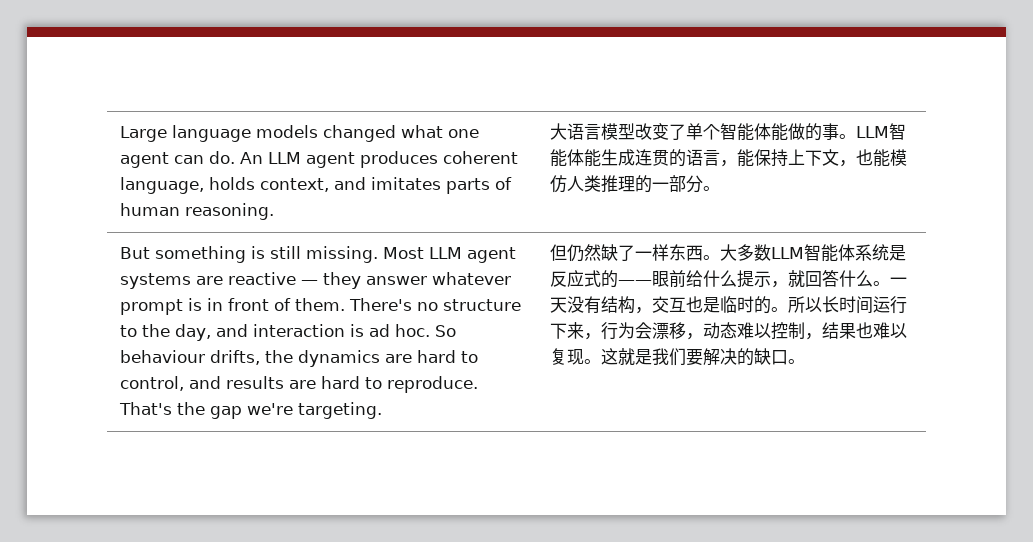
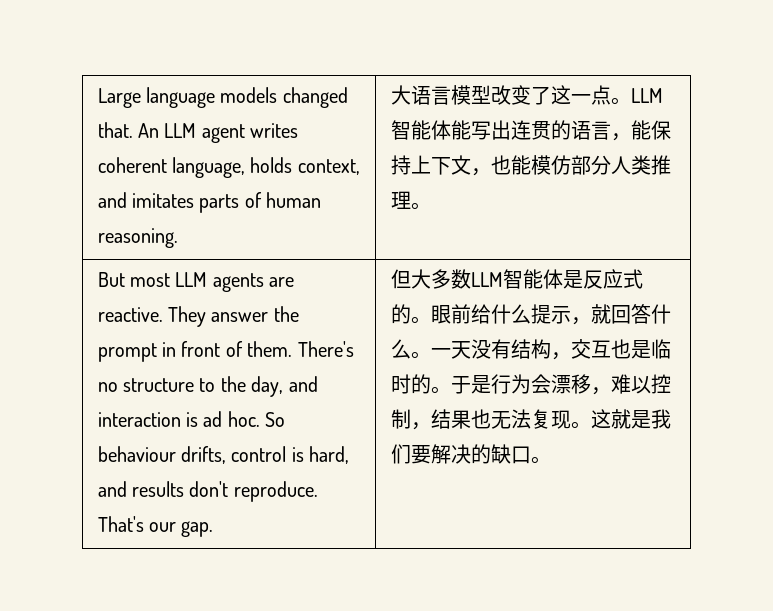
[401,125,480,138] [120,151,236,168] what one agent can do. -> [97,122,133,138] that.
[360,151,439,168] produces -> [250,123,299,138] writes
[686,123,840,141] 单个智能体能做的事 -> [550,85,611,105] 这一点
[601,149,636,166] 生成 -> [470,120,511,140] 写出
(568, 184) none -> [570,155,611,175] 部分
[635,175,704,193] 的一部分 -> (411, 200) none
[155,246,517,263] [120,272,512,289] [120,298,203,315] something is still missing. Most LLM agent systems are reactive — they answer whatever prompt is -> [130,272,295,292] [97,306,299,327] [97,343,157,362] most LLM agents are reactive. They answer the prompt
[265,350,479,367] [120,376,479,393] [119,402,383,419] [550,244,721,262] the dynamics are hard to control, and results are hard to reproduce. That's the gap we're targeting. | 但仍然缺了一样东西。 -> [231,446,350,464] [97,481,318,502] [97,516,214,537] [390,269,411,289] control is hard, and results don't reproduce. That's our gap. | 但
[855,244,890,261] 系统 -> (563, 279) none
[618,280,653,285] —— -> [410,316,431,324] 。
[788,296,908,314] [550,322,602,340] 所以长时间运行下来， -> [450,375,491,394] 于是
[703,322,738,339] 动态 -> (611, 391) none
[873,322,908,339] 难以 -> [490,409,531,429] 无法

